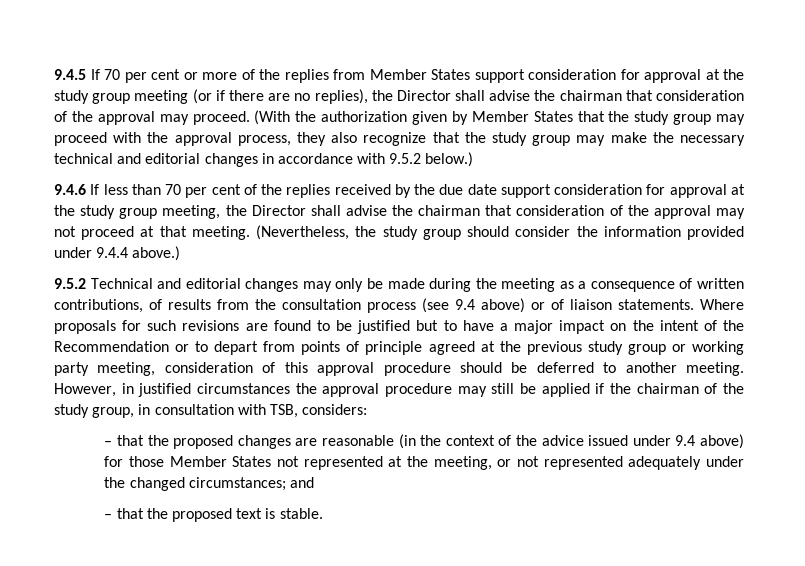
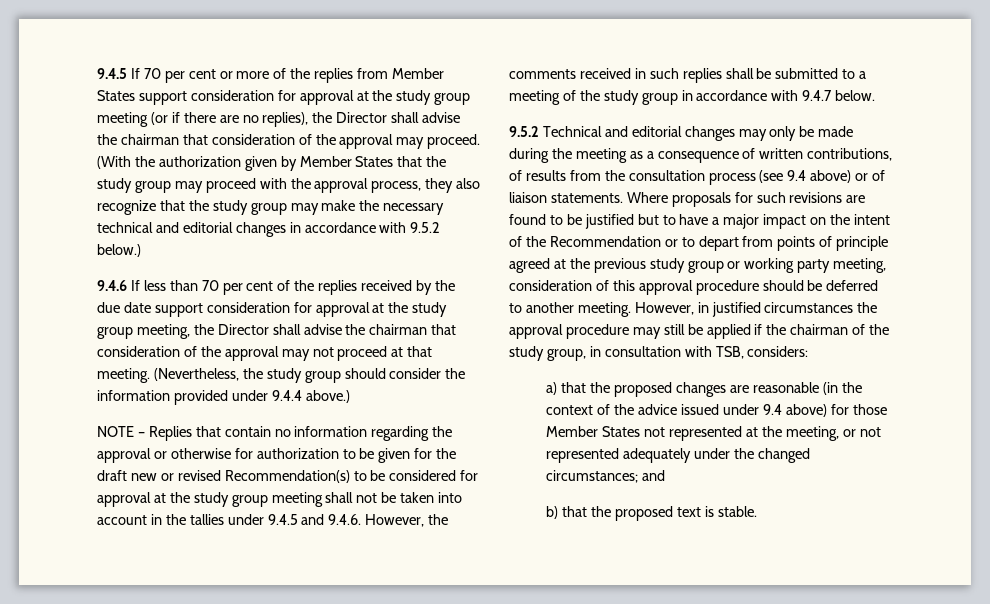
(181, 253) none -> [97,426,453,441] [97,448,457,463] [97,470,479,483] [97,492,463,507] [97,514,449,527] [509,68,867,83] [509,90,876,105] // NOTE – Replies that contain no information regarding the approval or otherwise for authorization to be given for the draft new or revised Recommendation(s) to be considered for approval at the study group meeting shall not be taken into account in the tallies under 9.4.5 and 9.4.6. However, the comments received in such replies shall be submitted to a meeting of the study group in accordance with 9.4.7 below.
[104,441,113,446] – -> [546,382,558,395] a)
[104,514,113,519] – -> [546,506,559,519] b)

